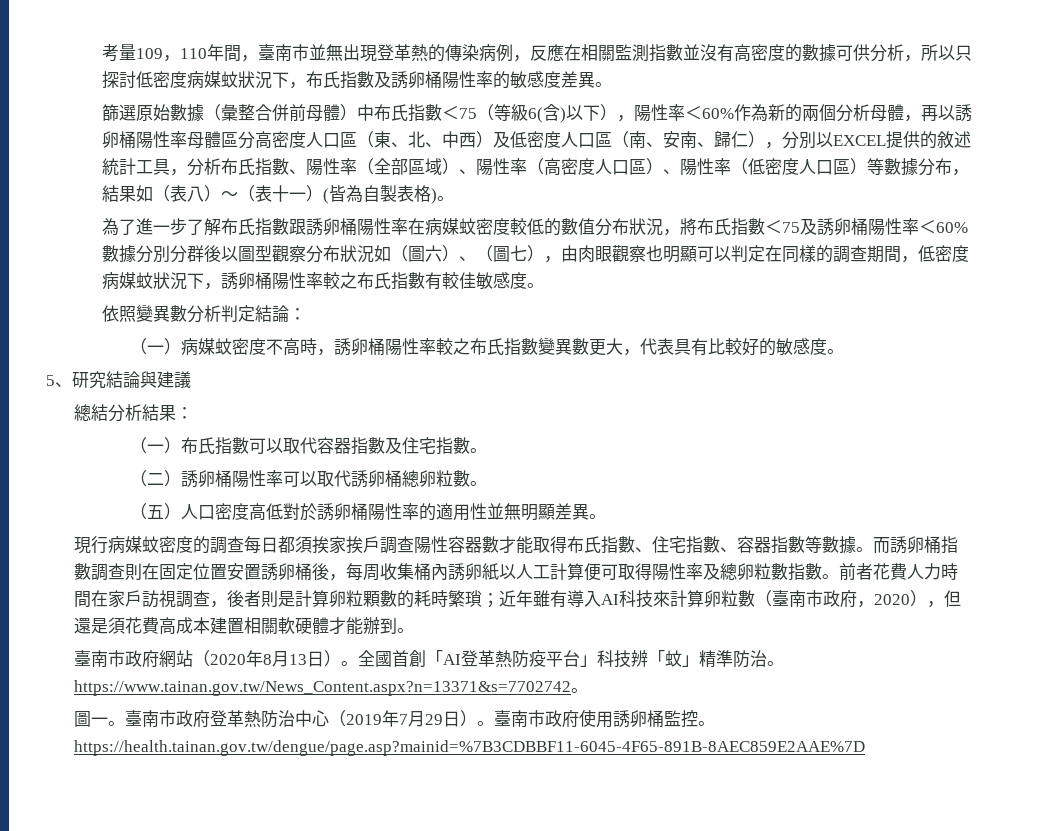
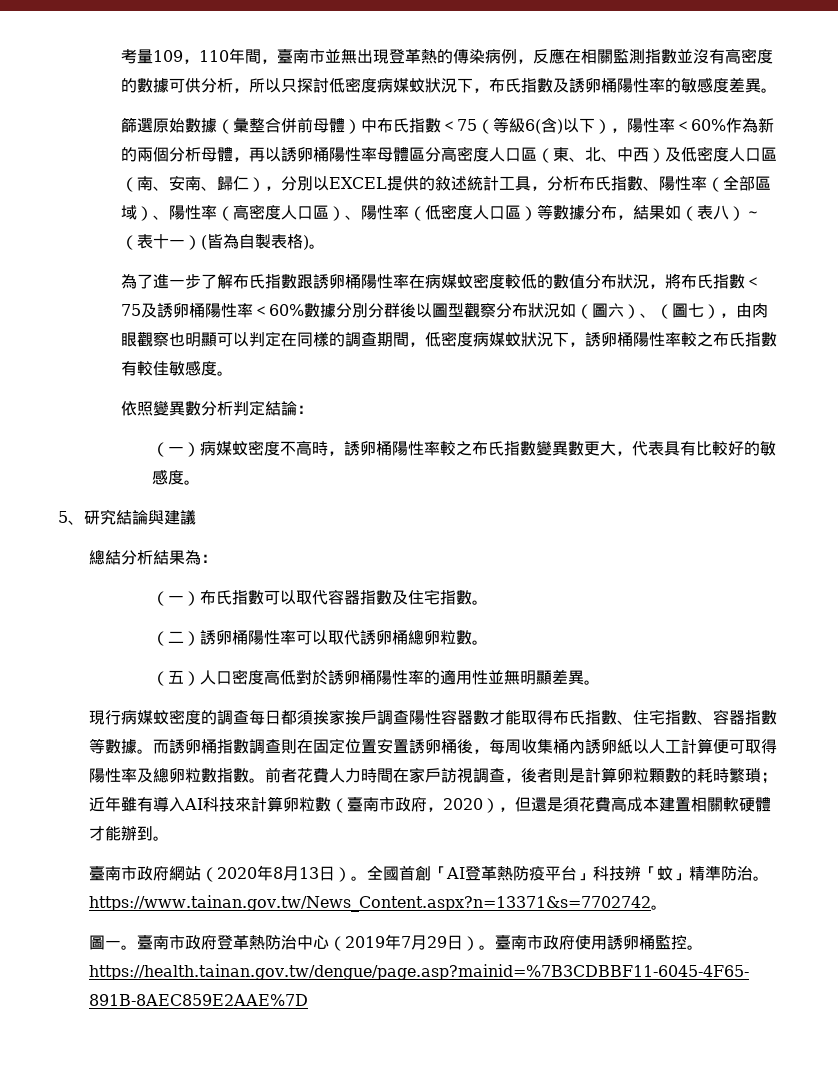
(176, 413) none -> [185,550,202,565] 為

